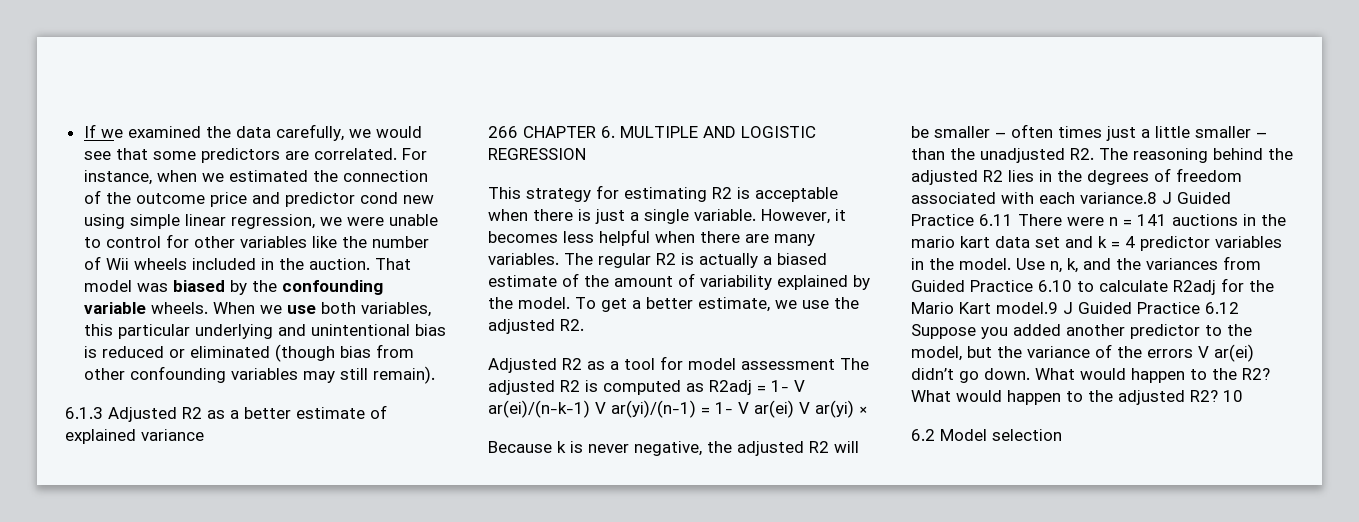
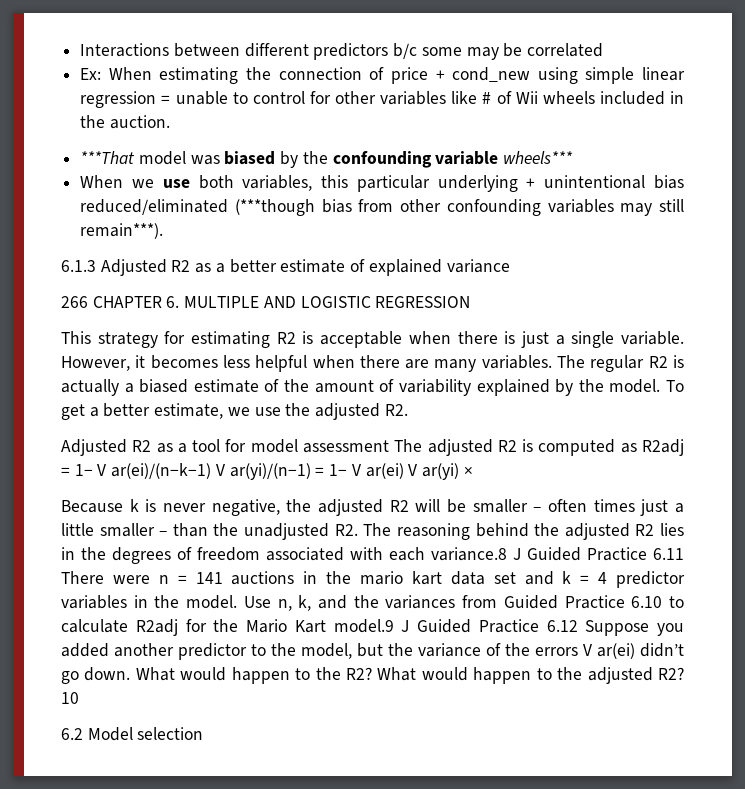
[83,124,422,141] [83,148,427,163] [83,170,428,185] [83,190,434,207] [83,214,384,229] If we examined the data carefully, we would see that some predictors are correlated. For instance, when we estimated the connection of the outcome price and predictor cond new using simple linear regression, we were -> [80,43,604,60] [80,67,686,84] [80,91,171,108] Interactions between different predictors b/c some may be correlated // Ex: When estimating the connection of price + cond_new using simple linear regression =
[341,236,429,248] the number -> [482,92,492,104] #
[374,258,411,270] That -> [80,151,136,164] // ***That
[150,302,208,314] wheels. -> [503,151,574,164] wheels*** //
[277,324,306,336] and -> [526,178,536,188] +
[83,344,335,362] is reduced or eliminated (though -> [80,199,315,216] reduced/eliminated (***though
[372,366,435,384] remain). -> [80,223,164,239] remain***).

